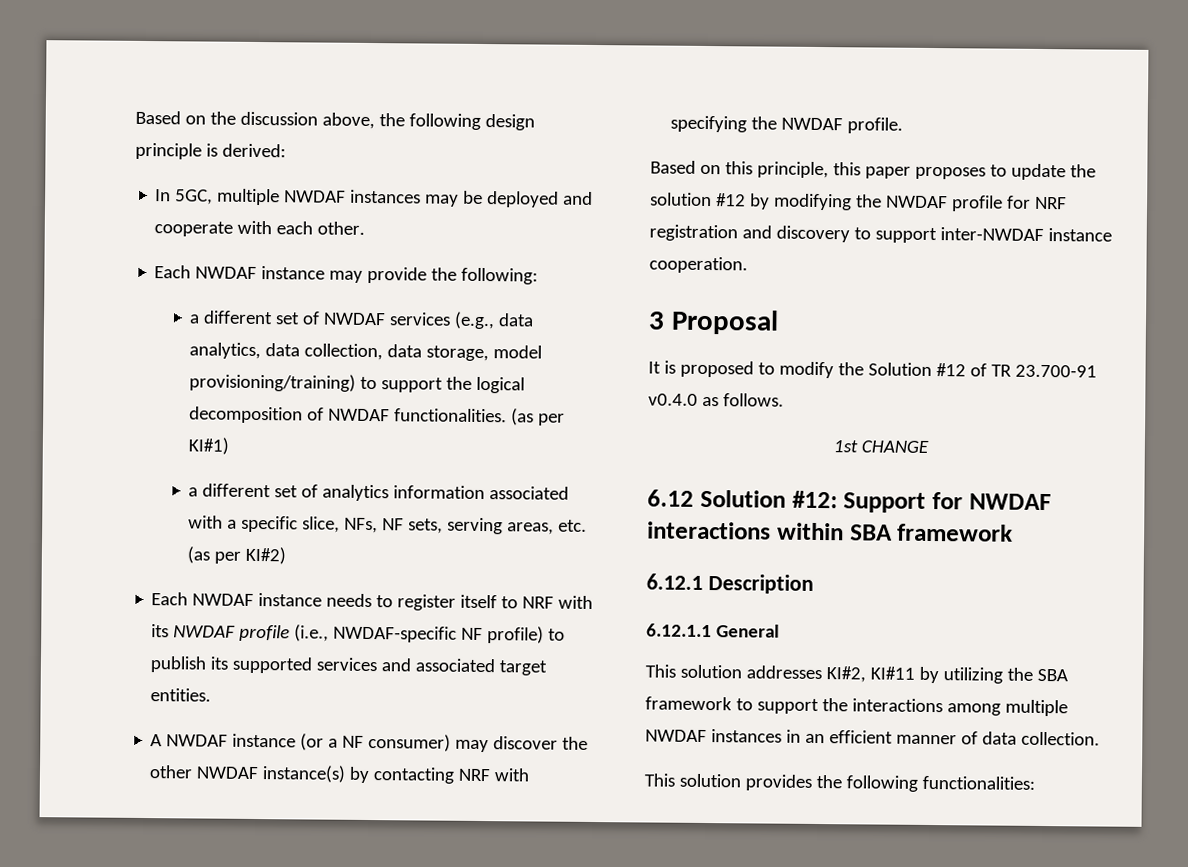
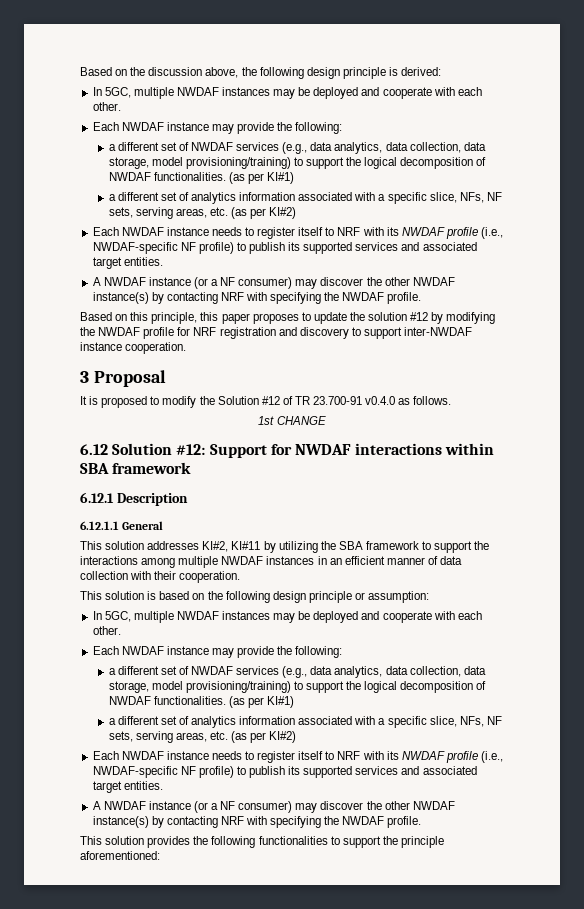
[1020,731,1100,746] collection. -> [80,571,241,583] [80,591,430,603] [92,611,482,623] [92,626,121,635] [92,646,343,658] [108,666,486,678] [108,681,487,693] [108,696,294,708] [108,716,502,728] [108,731,297,743] [92,751,504,763] [92,766,477,778] [92,781,163,793] [92,801,455,813] [92,816,422,828] collection with their cooperation. // This solution is based on the following design principle or assumption: // In 5GC, multiple NWDAF instances may be deployed and cooperate with each other. // Each NWDAF instance may provide the following: // a different set of NWDAF services (e.g., data analytics, data collection, data storage, model provisioning/training) to support the logical decomposition of NWDAF functionalities. (as per KI#1) // a different set of analytics information associated with a specific slice, NFs, NF sets, serving areas, etc. (as per KI#2) // Each NWDAF instance needs to register itself to NRF with its NWDAF profile (i.e., NWDAF-specific NF profile) to publish its supported services and associated target entities. // A NWDAF instance (or a NF consumer) may discover the other NWDAF instance(s) by contacting NRF with specifying the NWDAF profile.
[921,775,1035,790] functionalities: -> [258,836,444,848] [80,851,160,860] functionalities to support the principle aforementioned:

